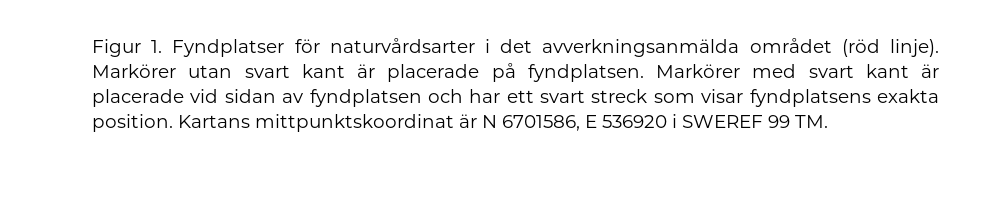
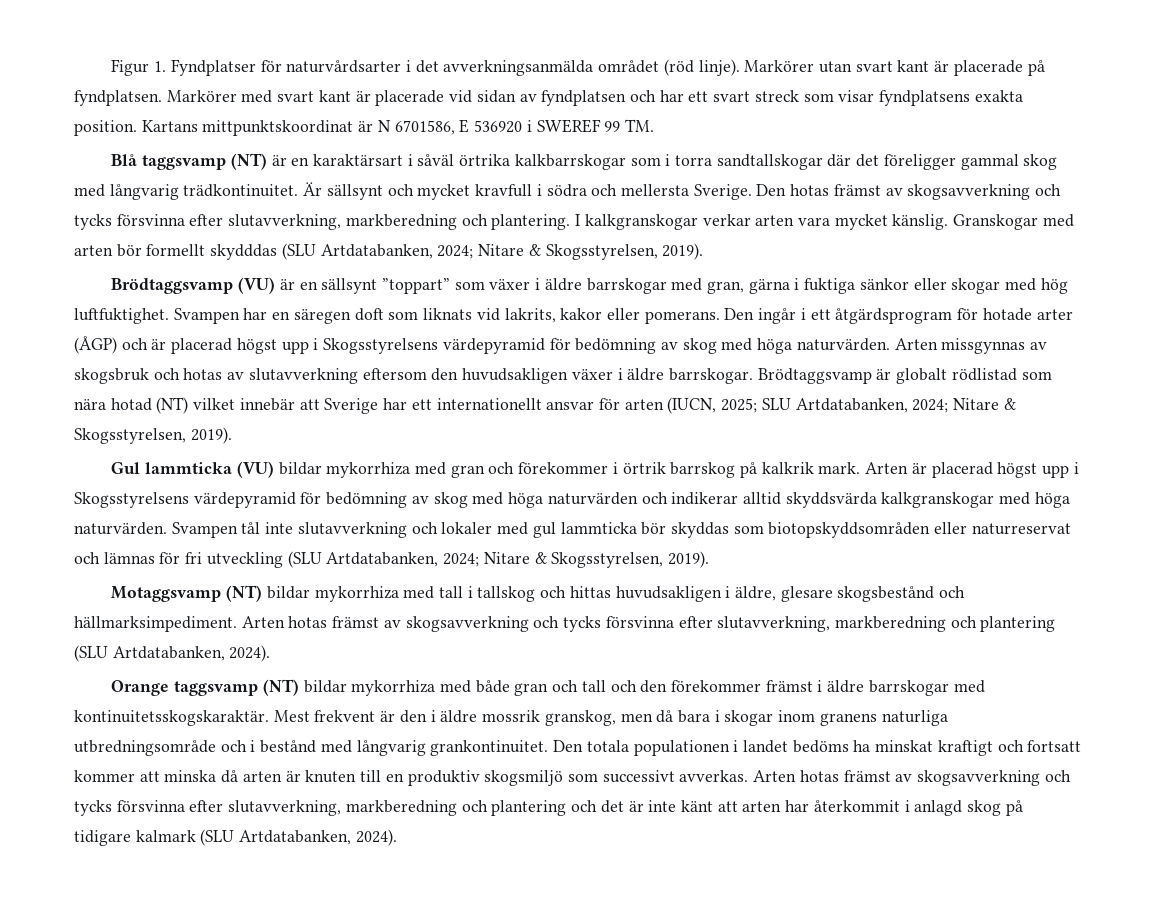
(828, 121) none -> [111,153,1058,170] [74,182,1062,200] [74,214,1074,230] [74,243,704,260] [111,277,1068,294] [74,308,1073,324] [74,336,1048,354] [74,368,1052,384] [74,397,1016,414] [74,427,232,444] [111,461,1079,478] [74,492,1070,508] [74,522,1071,538] [74,551,709,568] [111,585,966,602] [74,616,1056,632] [74,645,271,662] [111,679,985,696] [74,710,948,726] [74,740,1082,756] [74,770,1071,786] [74,800,1023,816] [74,829,397,846] // Blå taggsvamp (NT) är en karaktärsart i såväl örtrika kalkbarrskogar som i torra sandtallskogar där det föreligger gammal skog med långvarig trädkontinuitet. Är sällsynt och mycket kravfull i södra och mellersta Sverige. Den hotas främst av skogsavverkning och tycks försvinna efter slutavverkning, markberedning och plantering. I kalkgranskogar verkar arten vara mycket känslig. Granskogar med arten bör formellt skydddas (SLU Artdatabanken, 2024; Nitare & Skogsstyrelsen, 2019). // Brödtaggsvamp (VU) är en sällsynt ”toppart” som växer i äldre barrskogar med gran, gärna i fuktiga sänkor eller skogar med hög luftfuktighet. Svampen har en säregen doft som liknats vid lakrits, kakor eller pomerans. Den ingår i ett åtgärdsprogram för hotade arter (ÅGP) och är placerad högst upp i Skogsstyrelsens värdepyramid för bedömning av skog med höga naturvärden. Arten missgynnas av skogsbruk och hotas av slutavverkning eftersom den huvudsakligen växer i äldre barrskogar. Brödtaggsvamp är globalt rödlistad som nära hotad (NT) vilket innebär att Sverige har ett internationellt ansvar för arten (IUCN, 2025; SLU Artdatabanken, 2024; Nitare & Skogsstyrelsen, 2019). // Gul lammticka (VU) bildar mykorrhiza med gran och förekommer i örtrik barrskog på kalkrik mark. Arten är placerad högst upp i Skogsstyrelsens värdepyramid för bedömning av skog med höga naturvärden och indikerar alltid skyddsvärda kalkgranskogar med höga naturvärden. Svampen tål inte slutavverkning och lokaler med gul lammticka bör skyddas som biotopskyddsområden eller naturreservat och lämnas för fri utveckling (SLU Artdatabanken, 2024; Nitare & Skogsstyrelsen, 2019). // Motaggsvamp (NT) bildar mykorrhiza med tall i tallskog och hittas huvudsakligen i äldre, glesare skogsbestånd och hällmarksimpediment. Arten hotas främst av skogsavverkning och tycks försvinna efter slutavverkning, markberedning och plantering (SLU Artdatabanken, 2024). // Orange taggsvamp (NT) bildar mykorrhiza med både gran och tall och den förekommer främst i äldre barrskogar med kontinuitetsskogskaraktär. Mest frekvent är den i äldre mossrik granskog, men då bara i skogar inom granens naturliga utbredningsområde och i bestånd med långvarig grankontinuitet. Den totala populationen i landet bedöms ha minskat kraftigt och fortsatt kommer att minska då arten är knuten till en produktiv skogsmiljö som successivt avverkas. Arten hotas främst av skogsavverkning och tycks försvinna efter slutavverkning, markberedning och plantering och det är inte känt att arten har återkommit i anlagd skog på tidigare kalmark (SLU Artdatabanken, 2024).

